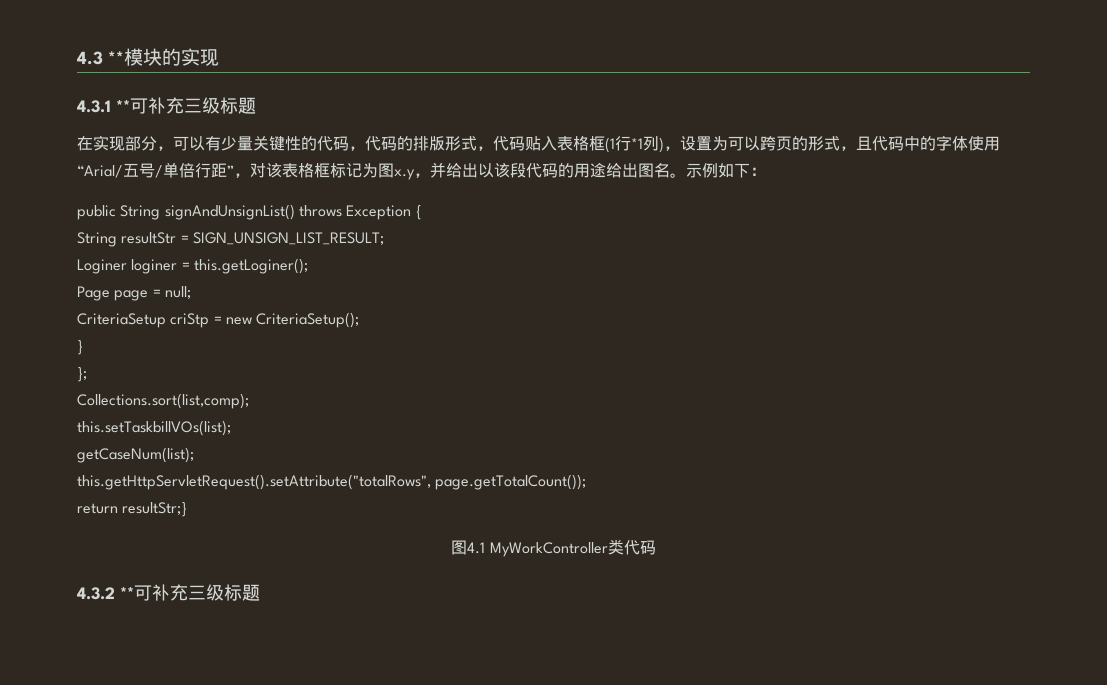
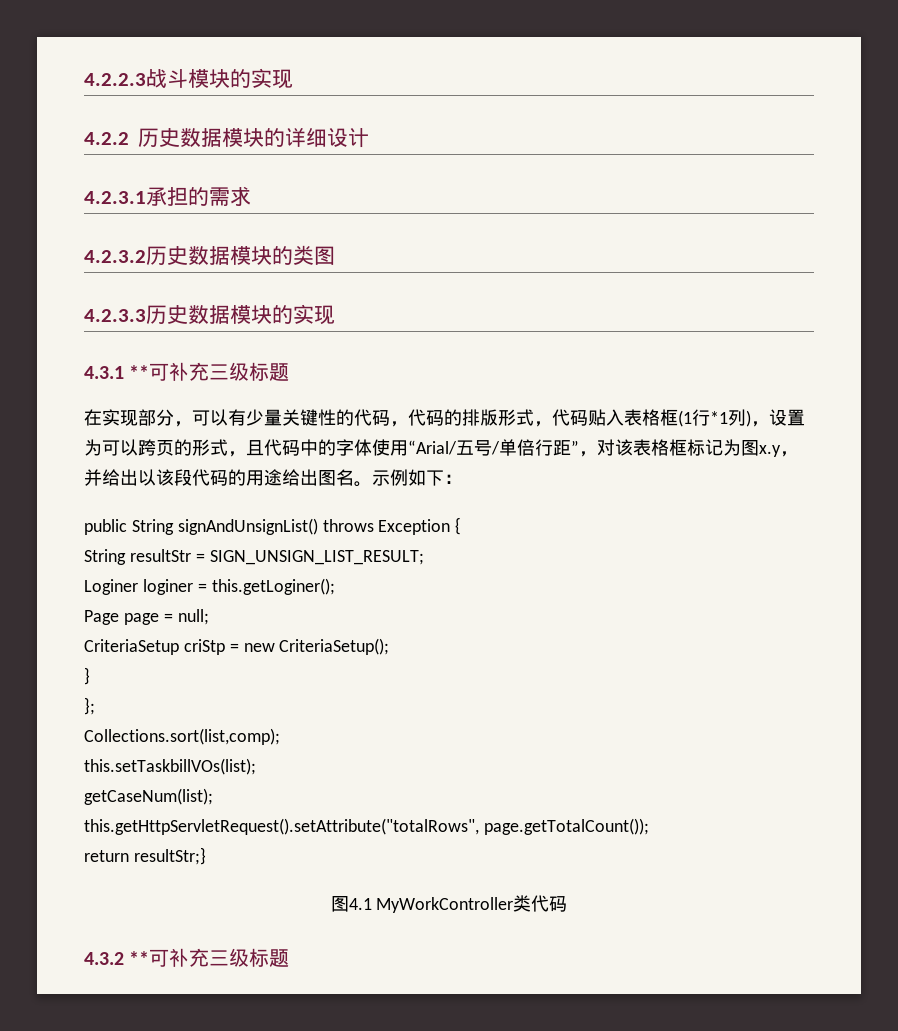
[77,51,124,65] 4.3 ** -> [84,68,293,89] [84,128,369,148] [84,186,251,206] [84,245,335,265] [84,305,230,324] 4.2.2.3战斗模块的实现 // 4.2.2历史数据模块的详细设计 // 4.2.3.1承担的需求 // 4.2.3.2历史数据模块的类图 // 4.2.3.3历史数据

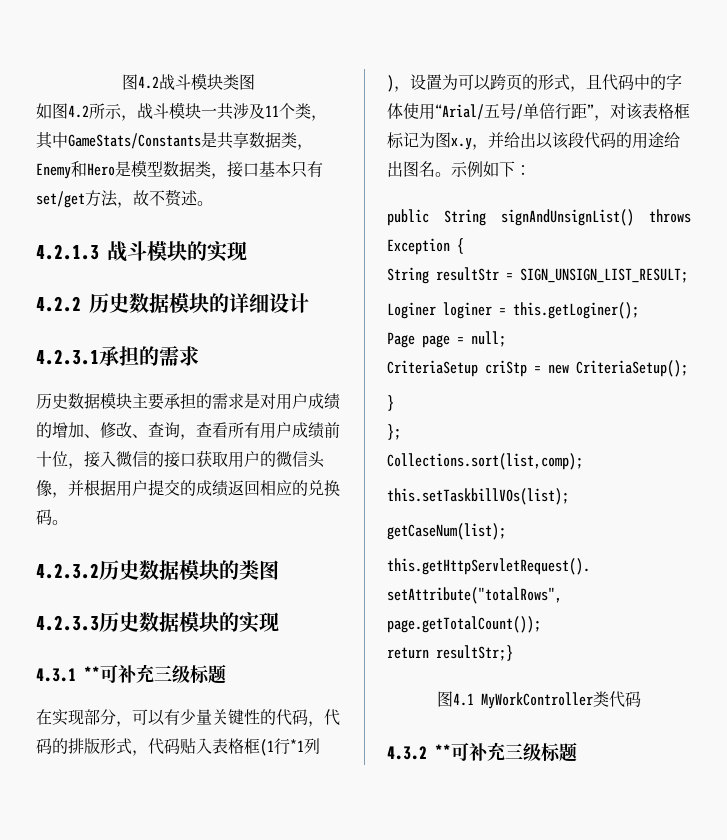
[84,73,146,86] 4.2.2.3 -> [121,73,255,91] [36,102,327,121] [36,132,313,150] [36,160,323,179] [36,189,213,208] [36,244,99,260] 图4.2战斗模块类图 // 如图4.2所示，战斗模块一共涉及11个类，其中GameStats/Constants是共享数据类，Enemy和Hero是模型数据类，接口基本只有set/get方法，故不赘述。 // 4.2.1.3
(251, 196) none -> [36,392,340,410] [36,422,340,440] [36,450,325,469] [36,479,340,498] [36,509,68,525] // 历史数据模块主要承担的需求是对用户成绩的增加、修改、查询，查看所有用户成绩前十位，接入微信的接口获取用户的微信头像，并根据用户提交的成绩返回相应的兑换码。

